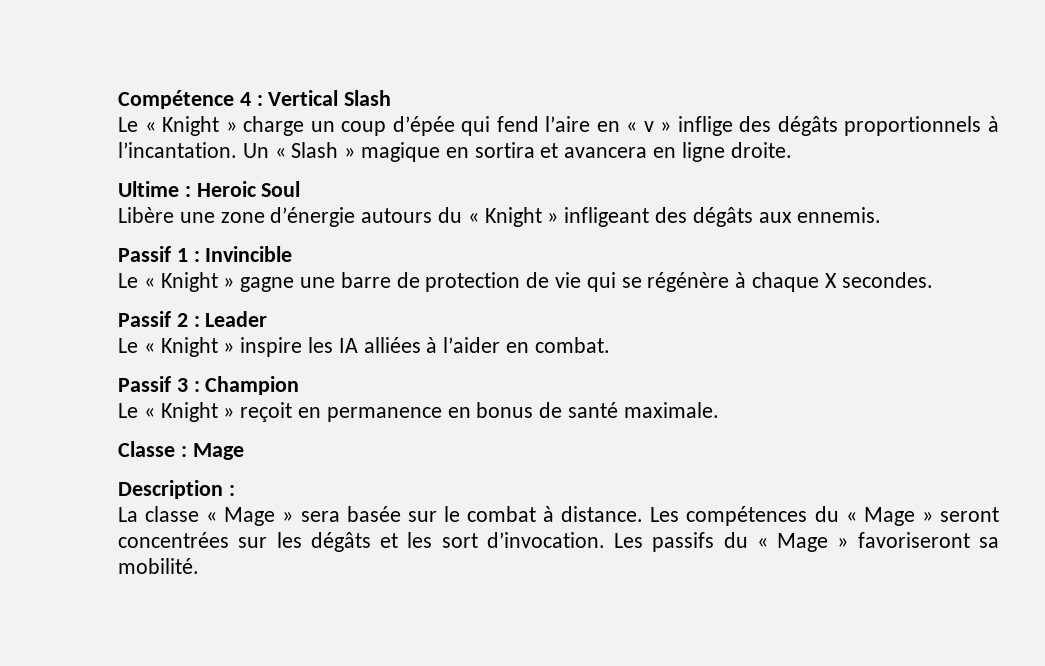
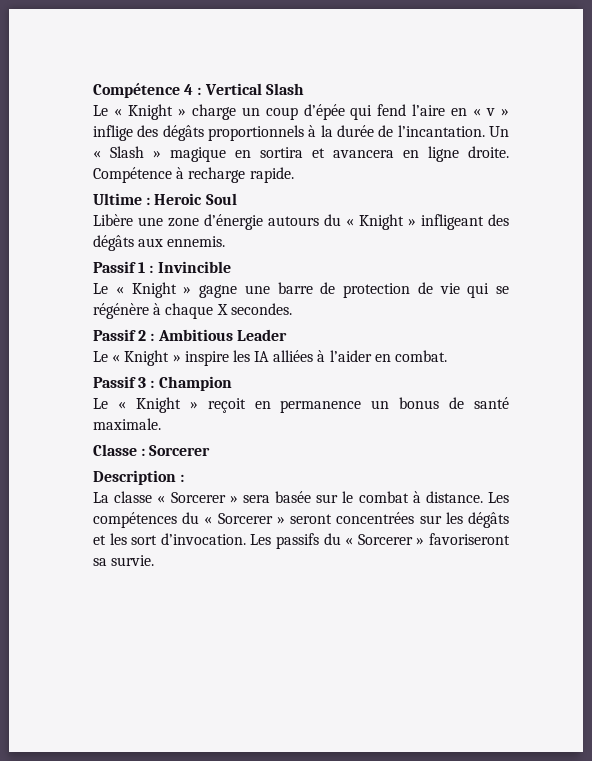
(999, 124) none -> [320,125,394,137] la durée de
(792, 150) none -> [93,167,294,183] Compétence à recharge rapide.
(200, 321) none -> [157,329,233,341] Ambitious
[447,407,471,418] en -> [371,400,390,409] un
[192,443,244,460] Mage -> [149,445,211,456] Sorcerer
[224,507,276,526] Mage -> [170,492,226,503] Sorcerer
[863,507,915,526] Mage -> [217,513,273,524] Sorcerer
[777,533,829,552] Mage -> [357,534,413,545] Sorcerer
[118,558,199,574] mobilité. -> [111,555,155,566] survie.

